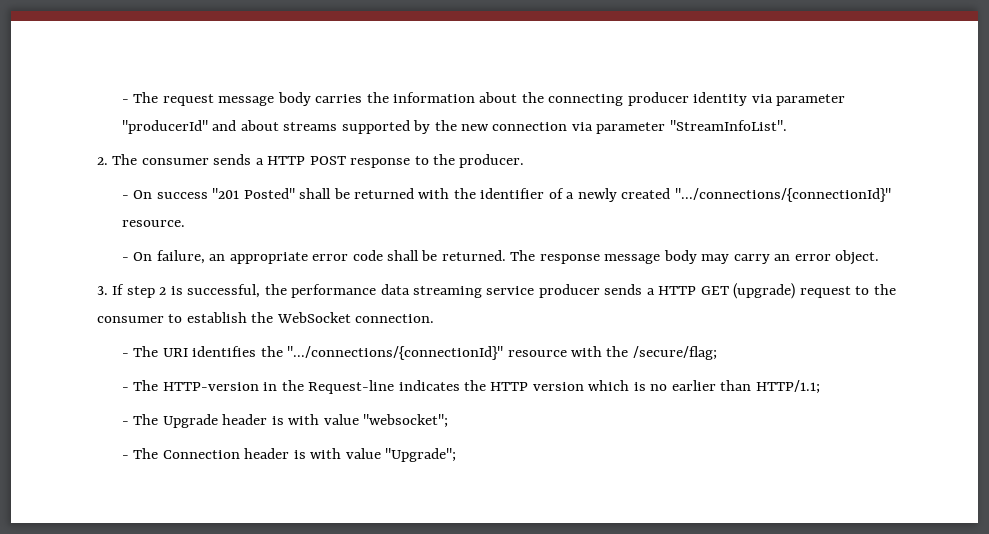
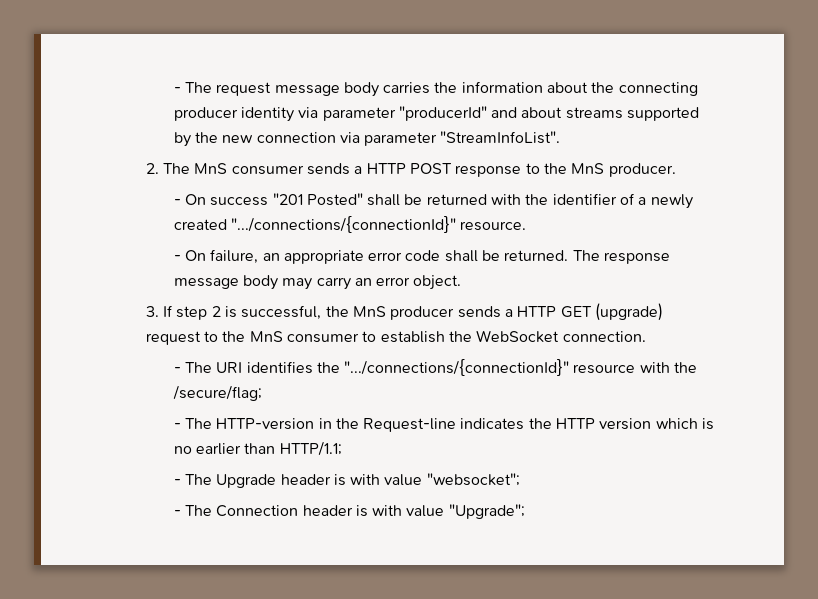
(138, 159) none -> [194,163,228,174] MnS
(455, 159) none -> [571,163,605,174] MnS
[291,284,535,298] performance data streaming service -> [353,306,387,317] MnS
(896, 289) none -> [249,331,283,342] MnS

